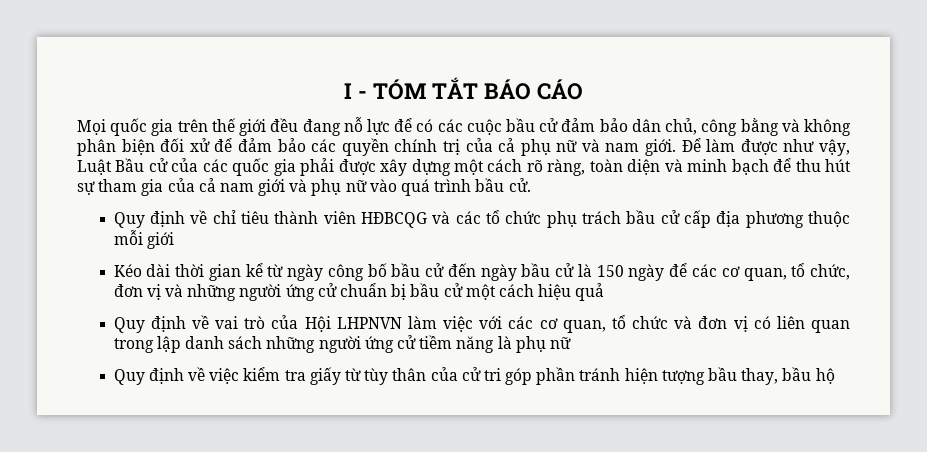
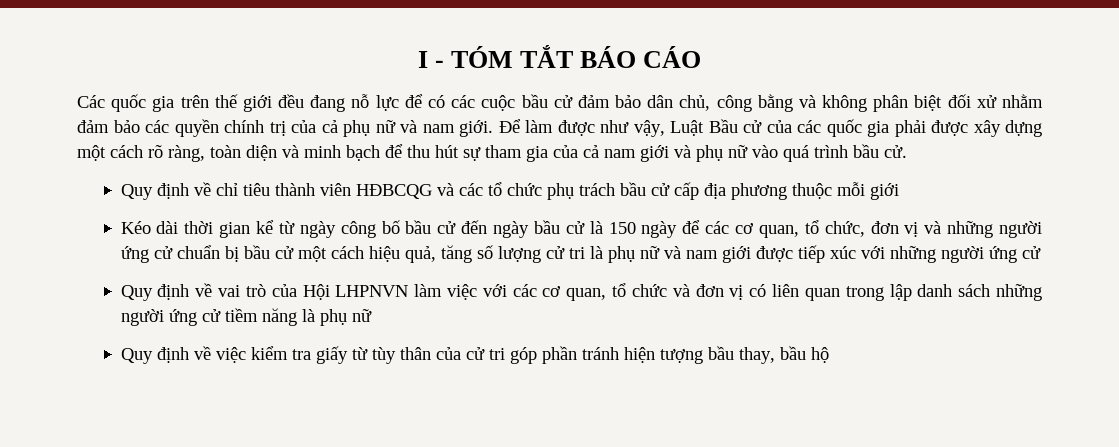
[77,119,106,135] Mọi -> [77,95,105,108] Các
[121,139,155,155] biện -> [914,95,943,111] biệt
[214,138,233,152] để -> [1002,94,1044,108] nhằm
[575,283,605,301] quả -> [404,245,1041,263] quả, tăng số lượng cử tri là phụ nữ và nam giới được tiếp xúc với những người ứng cử

